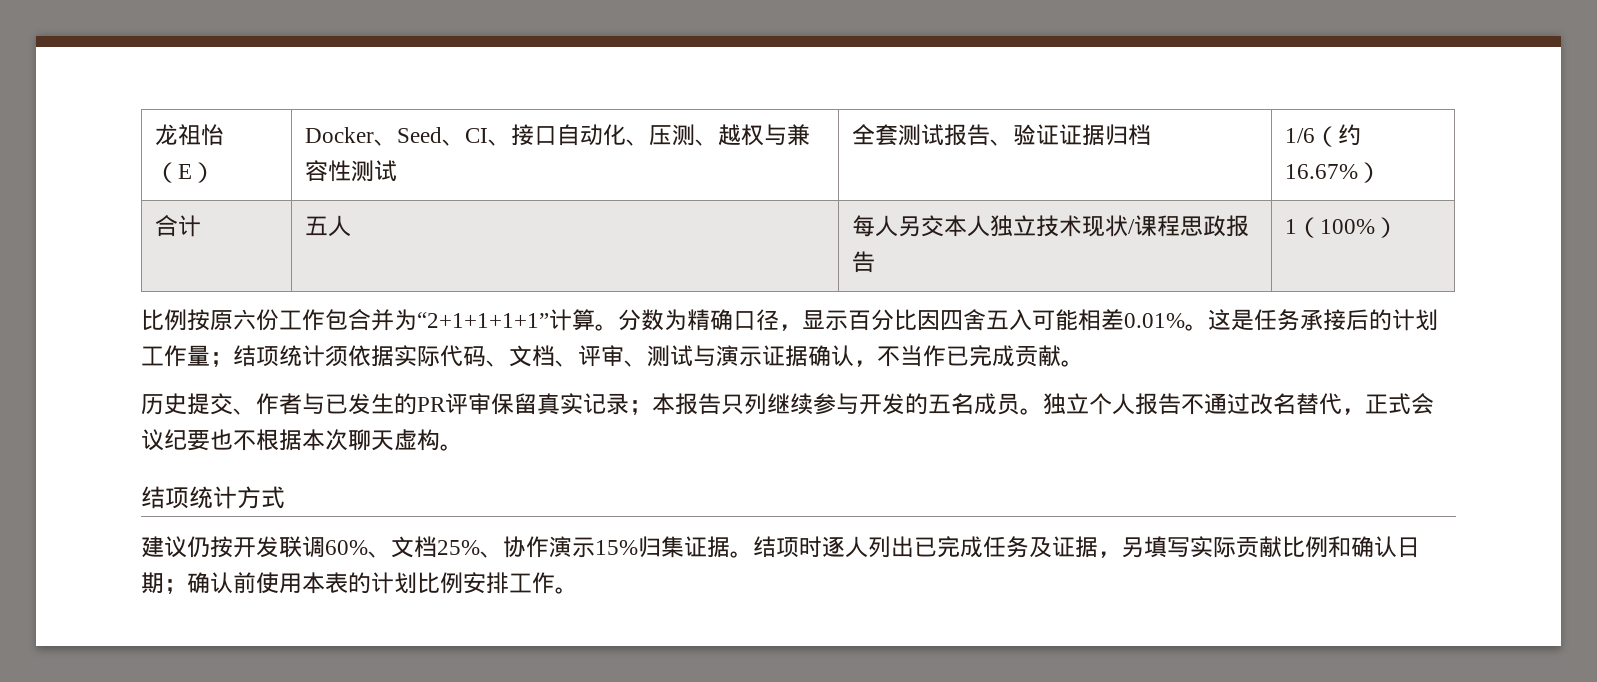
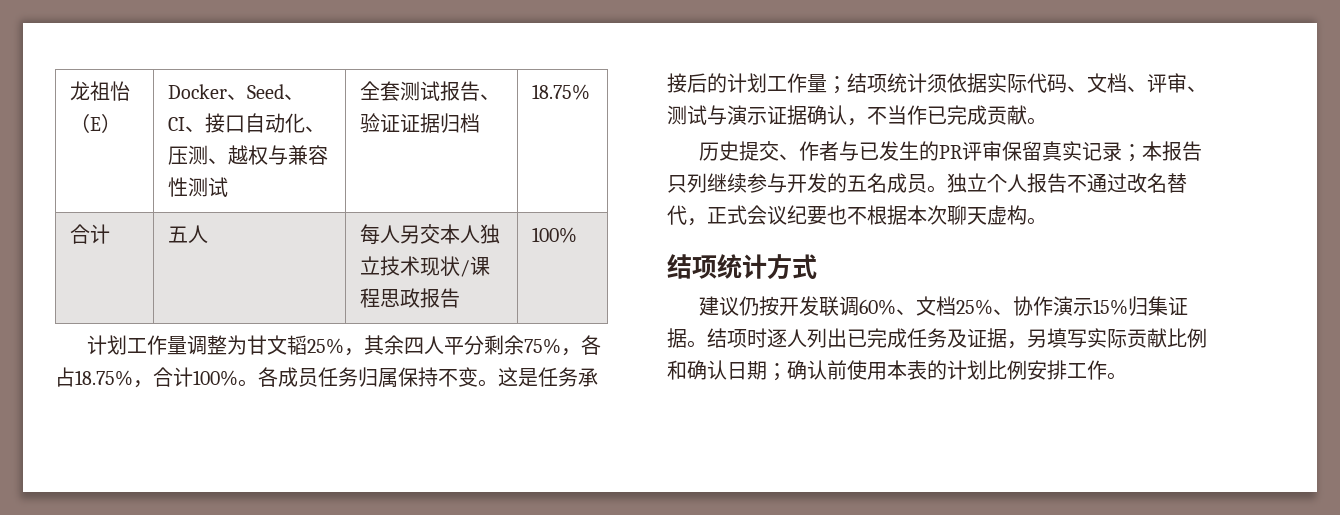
[1284,124,1361,147] [1284,162,1381,183] 1/6（约16.67%） -> [532,84,591,100] 18.75%
[1284,217,1398,238] [141,309,1185,331] 1（100%） // 比例按原六份工作包合并为“2+1+1+1+1”计算。分数为精确口径，显示百分比因四舍五入可能相差0.01% -> [532,227,578,243] [86,335,601,356] [55,367,478,388] 100% // 计划工作量调整为甘文韬25%，其余四人平分剩余75%，各占18.75%，合计100%。各成员任务归属保持不变

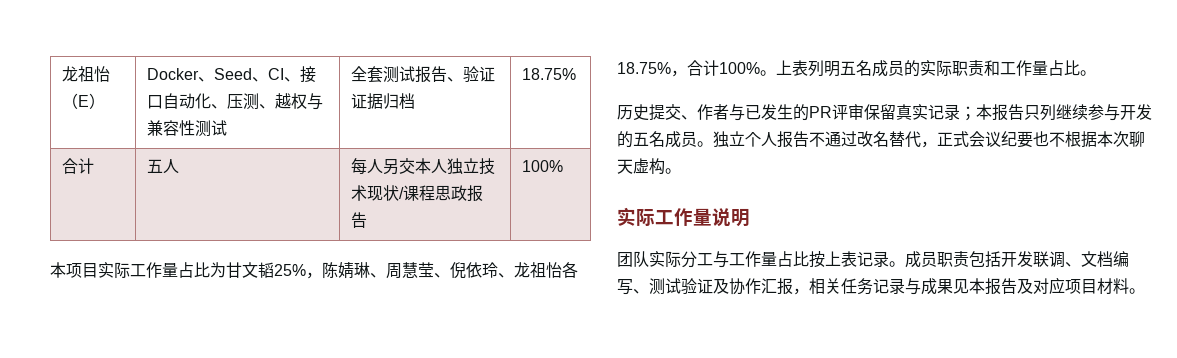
[86,335,601,356] [55,367,598,388] [667,73,1207,94] [667,105,1027,126] 计划工作量调整为甘文韬25%，其余四人平分剩余75%，各占18.75%，合计100%。各成员任务归属保持不变。这是任务承接后的计划工作量；结项统计须依据实际代码、文档、评审、测试与演示证据确认，不当作已完成贡献 -> [50,262,578,279] [617,60,1080,77] 本项目实际工作量占比为甘文韬25%，陈婧琳、周慧莹、倪依玲、龙祖怡各18.75%，合计100%。上表列明五名成员的实际职责和工作量占比
[667,254,817,280] [698,296,1188,317] [667,328,1207,349] [667,360,1107,381] 结项统计方式 // 建议仍按开发联调60%、文档25%、协作演示15%归集证据。结项时逐人列出已完成任务及证据，另填写实际贡献比例和确认日期；确认前使用本表的计划比例安排工作 -> [617,207,750,227] [617,251,1129,268] [617,277,1129,295] 实际工作量说明 // 团队实际分工与工作量占比按上表记录。成员职责包括开发联调、文档编写、测试验证及协作汇报，相关任务记录与成果见本报告及对应项目材料

